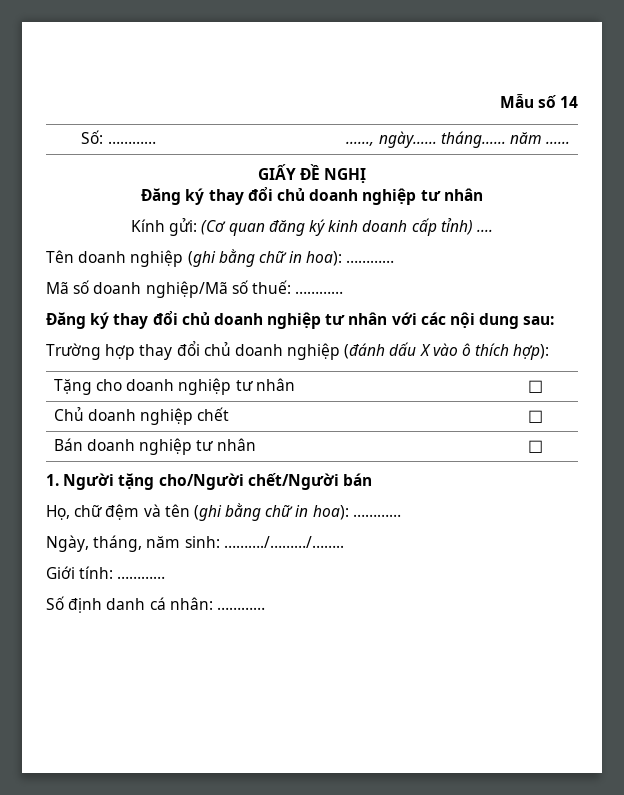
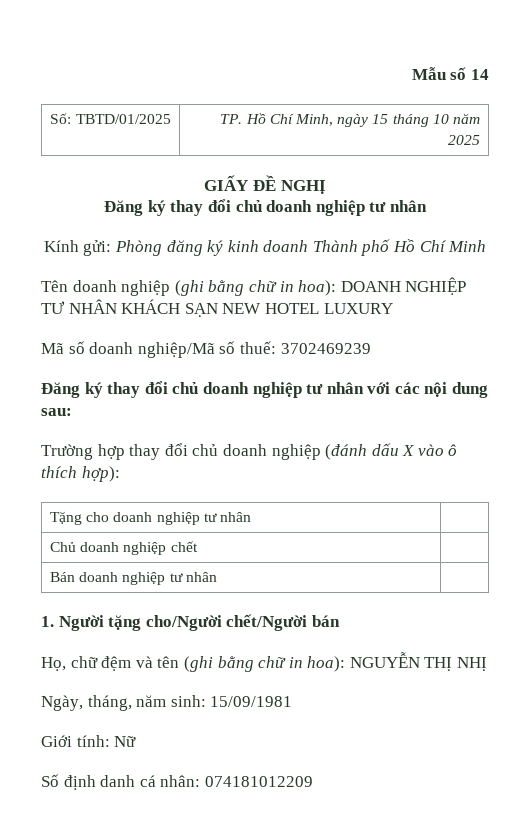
[107,141,156,144] [346,131,571,148] ………… | ……, ngày…… tháng…… năm …… -> [75,114,171,124] [220,113,480,127] [447,135,480,145] TBTD/01/2025 | TP. Hồ Chí Minh, ngày 15 tháng 10 năm 2025
[201,220,265,236] (Cơ quan -> [114,240,162,256] Phòng
[411,218,493,236] cấp tỉnh) .... -> [312,239,487,256] Thành phố Hồ Chí Minh
[346,260,395,263] ………… -> [340,277,467,295] [41,299,393,317] DOANH NGHIỆP TƯ NHÂN KHÁCH SẠN NEW HOTEL LUXURY
[295,291,344,294] ………… -> [280,343,371,354] 3702469239
[527,380,543,393] □ -> (251, 517) none
[527,410,543,423] □ -> (198, 546) none
[527,440,543,453] □ -> (217, 577) none
[352,514,401,517] ………… -> [349,652,488,671] NGUYỄN THỊ NHỊ
[223,536,344,548] ………./………/…….. -> [210,696,293,707] 15/09/1981
[117,576,166,579] ………… -> [114,736,137,747] Nữ
[216,607,265,610] ………… -> [204,776,313,787] 074181012209

